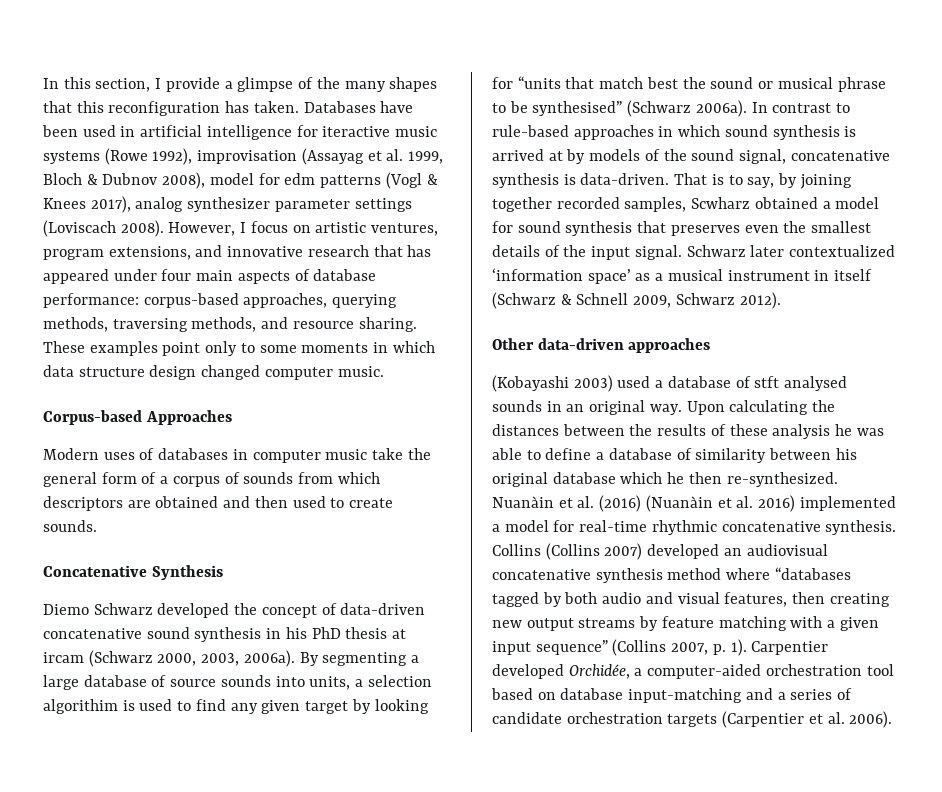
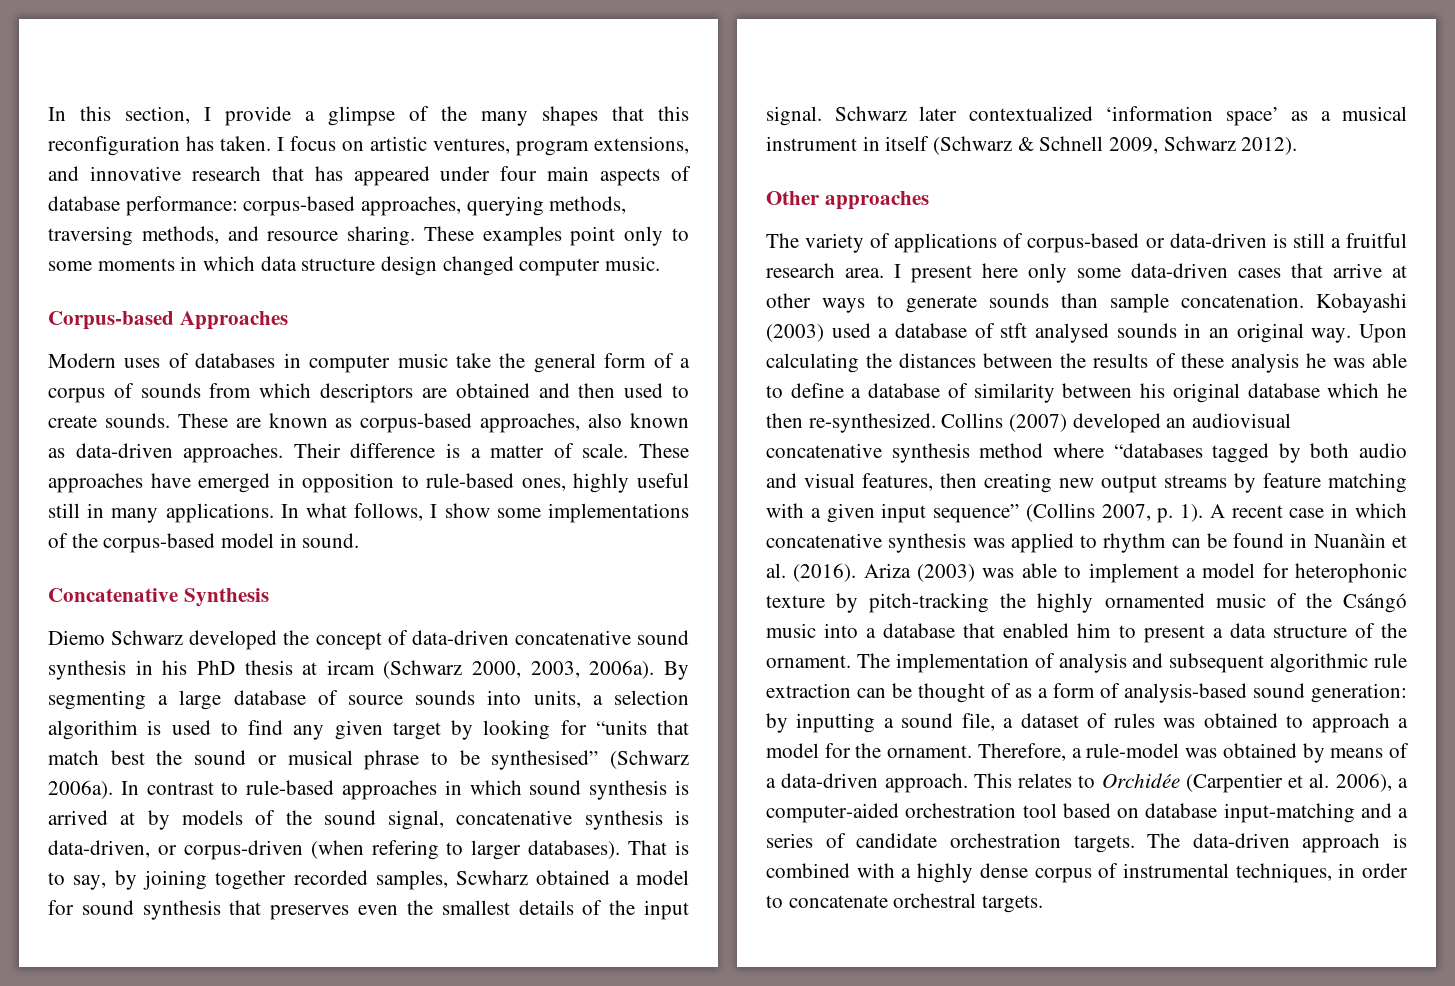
[303,101,414,113] [42,125,438,140] [43,148,444,165] [43,172,438,189] [43,196,412,213] [43,220,236,237] Databases have been used in artificial intelligence for iteractive music systems (Rowe 1992), improvisation (Assayag et al. 1999, Bloch & Dubnov 2008), model for edm patterns (Vogl & Knees 2017), analog synthesizer parameter settings (Loviscach 2008). However, -> (271, 143) none
(97, 526) none -> [177,413,690,433] [48,443,690,463] [48,473,689,493] [48,503,689,523] [48,533,360,553] These are known as corpus-based approaches, also known as data-driven approaches. Their difference is a matter of scale. These approaches have emerged in opposition to rule-based ones, highly useful still in many applications. In what follows, I show some implementations of the corpus-based model in sound.
[580,173,670,185] data-driven. -> [48,840,621,860] data-driven, or corpus-driven (when refering to larger databases).
[537,338,624,350] data-driven -> (820, 198) none
[492,375,613,392] (Kobayashi 2003) -> [766,233,1407,253] [766,263,1407,283] [766,293,1407,313] [766,324,824,342] The variety of applications of corpus-based or data-driven is still a fruitful research area. I present here only some data-driven cases that arrive at other ways to generate sounds than sample concatenation. Kobayashi (2003)
[492,495,896,512] [492,520,897,535] [492,543,643,560] Nuanàin et al. (2016) (Nuanàin et al. 2016) implemented a model for real-time rhythmic concatenative synthesis. Collins (Collins 2007) -> [941,413,1068,432] Collins (2007)
[751,641,829,655] [492,664,630,679] Carpentier developed Orchidée, -> [1209,503,1407,518] [766,533,1407,553] [766,563,1407,583] [766,593,1407,613] [766,623,1407,643] [766,653,1407,673] [766,683,1407,703] [766,713,1408,733] [766,743,1409,763] [766,773,1392,793] A recent case in which concatenative synthesis was applied to rhythm can be found in Nuanàin et al. (2016). Ariza (2003) was able to implement a model for heterophonic texture by pitch-tracking the highly ornamented music of the Csángó music into a database that enabled him to present a data structure of the ornament. The implementation of analysis and subsequent algorithmic rule extraction can be thought of as a form of analysis-based sound generation: by inputting a sound file, a dataset of rules was obtained to approach a model for the ornament. Therefore, a rule-model was obtained by means of a data-driven approach. This relates to Orchidée (Carpentier et al. 2006),
[667,711,893,728] targets (Carpentier et al. 2006). -> [1073,833,1407,853] [766,863,1408,883] [766,893,1044,913] targets. The data-driven approach is combined with a highly dense corpus of instrumental techniques, in order to concatenate orchestral targets.

